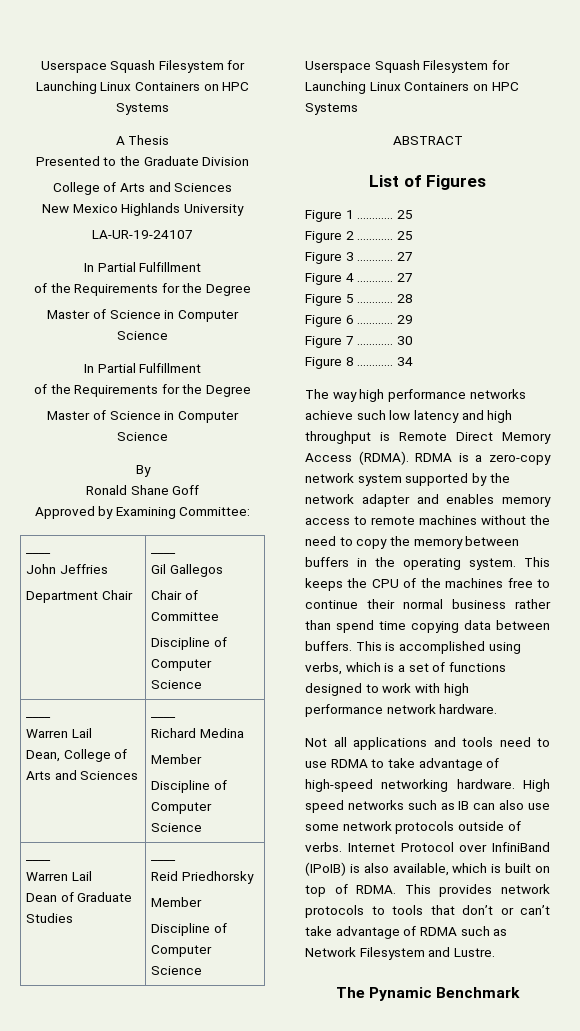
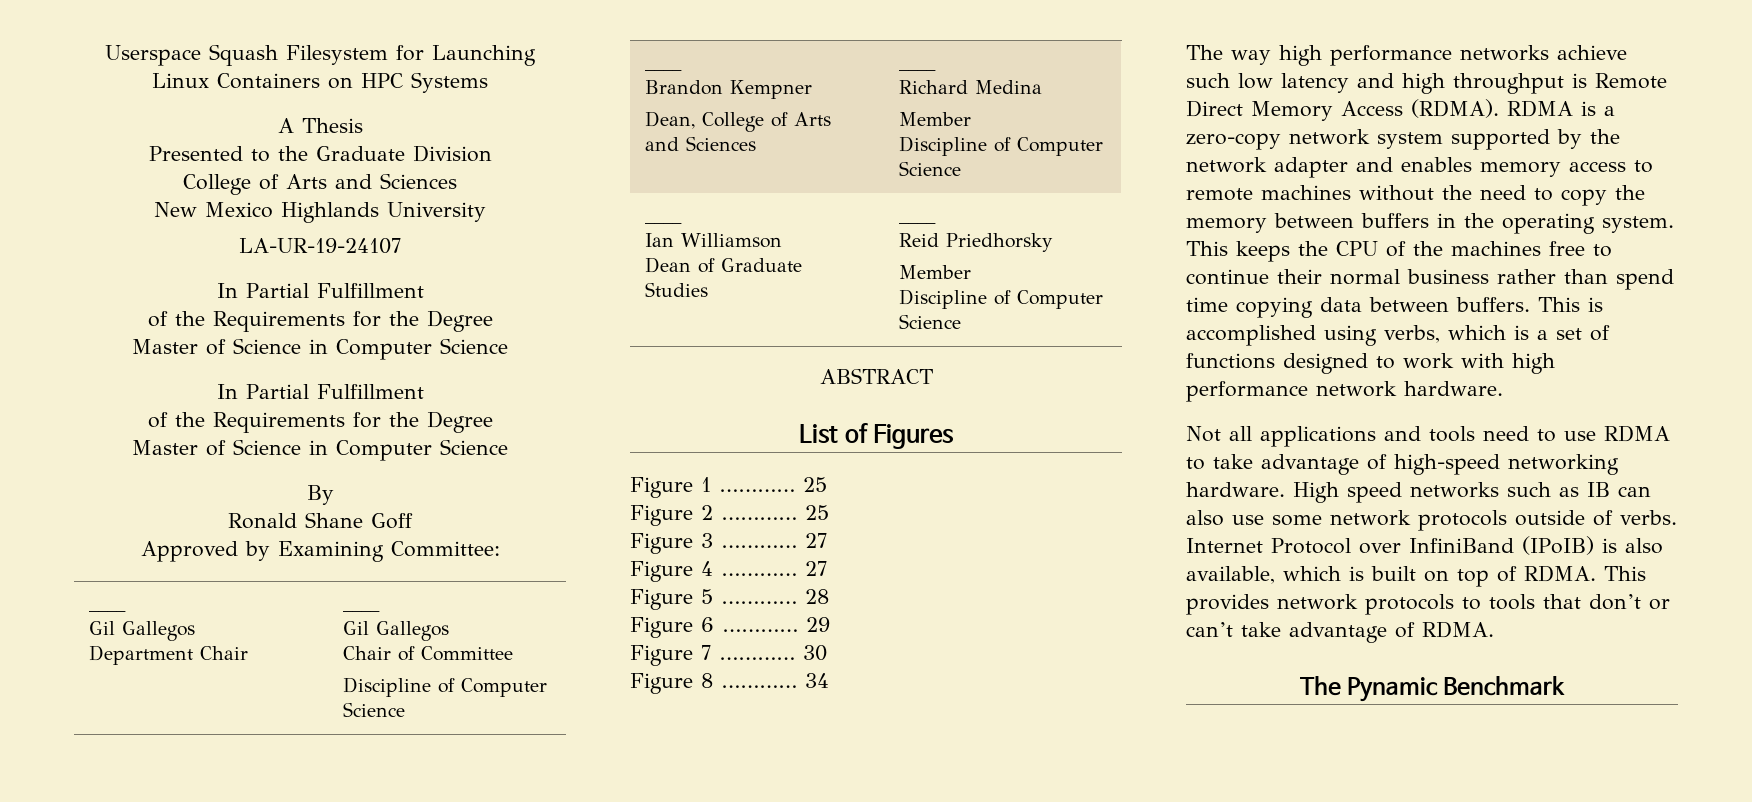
[26,564,108,574] John Jeffries -> [89,621,196,641] Gil Gallegos
[26,728,92,738] Warren Lail -> [645,80,813,99] Brandon Kempner
[26,871,92,881] Warren Lail -> [645,233,783,248] Ian Williamson
[305,60,510,73] [305,81,519,94] [305,103,358,115] // Userspace Squash Filesystem for Launching Linux Containers on HPC Systems -> (962, 321) none
[419,926,508,936] [305,947,495,960] RDMA such as Network Filesystem and Lustre. -> [1422,621,1494,638] RDMA.

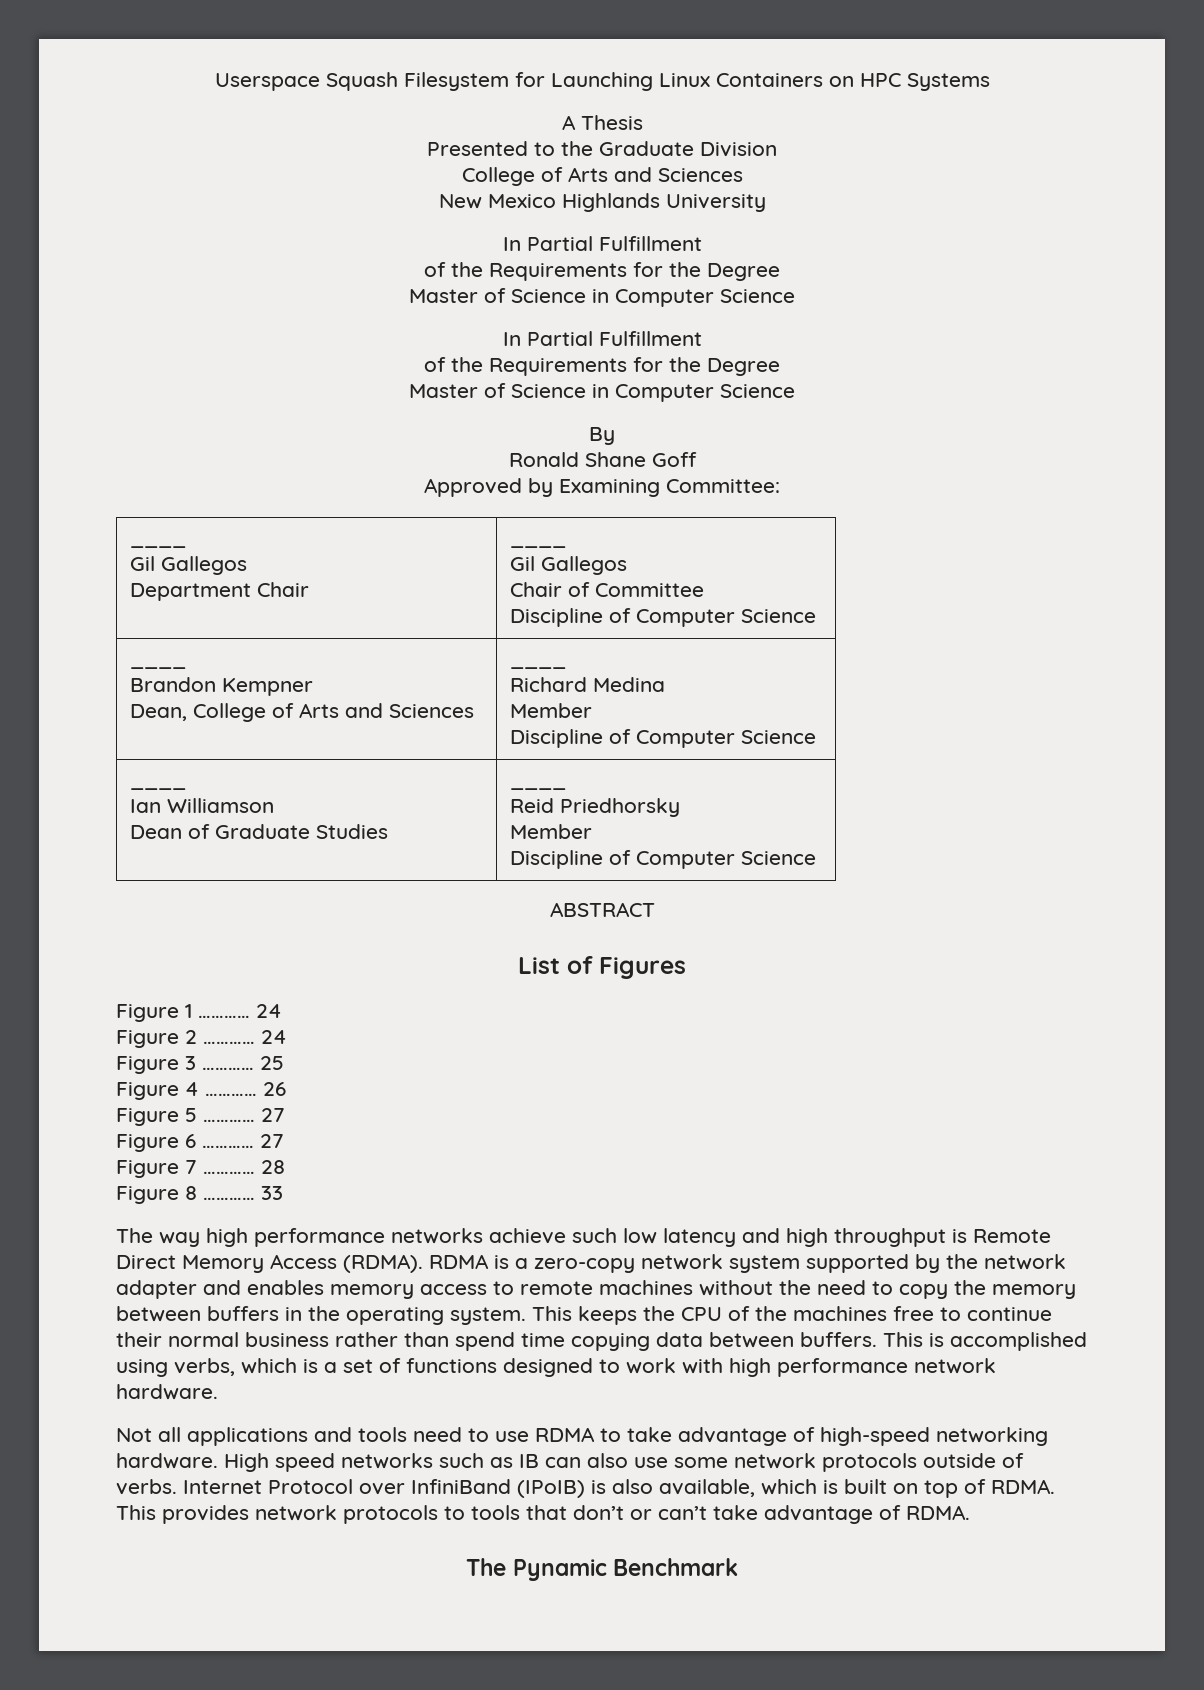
[239,238,401,254] // LA-UR-19-24107 -> (766, 203) none
[803,477,827,492] 25 -> [256,1004,282,1018] 24
[805,505,829,520] 25 -> [261,1030,287,1044] 24
[805,533,827,548] 27 -> [260,1056,284,1070] 25
[805,561,827,576] 27 -> [263,1082,286,1096] 26
[805,589,829,604] 28 -> [261,1108,285,1122] 27
[806,617,830,632] 29 -> [260,1134,284,1148] 27
[803,645,827,661] 30 -> [261,1160,285,1174] 28
[805,673,829,688] 34 -> [261,1186,283,1200] 33

